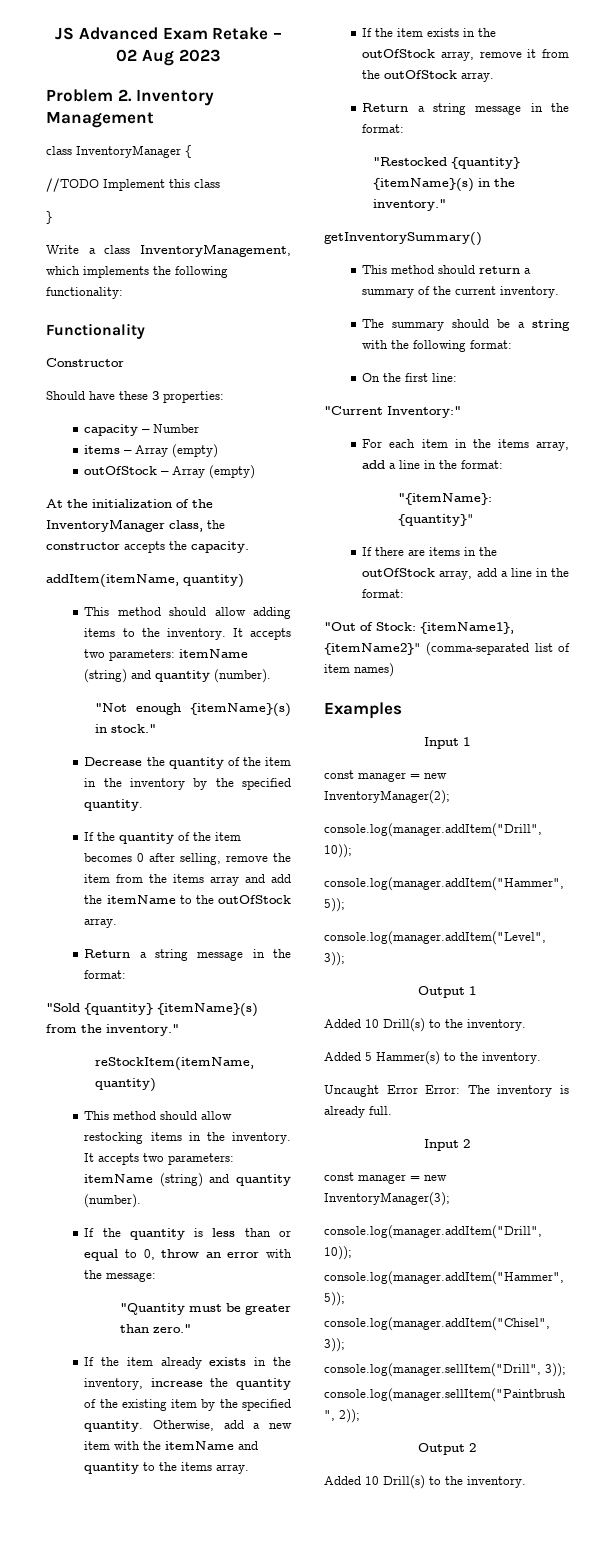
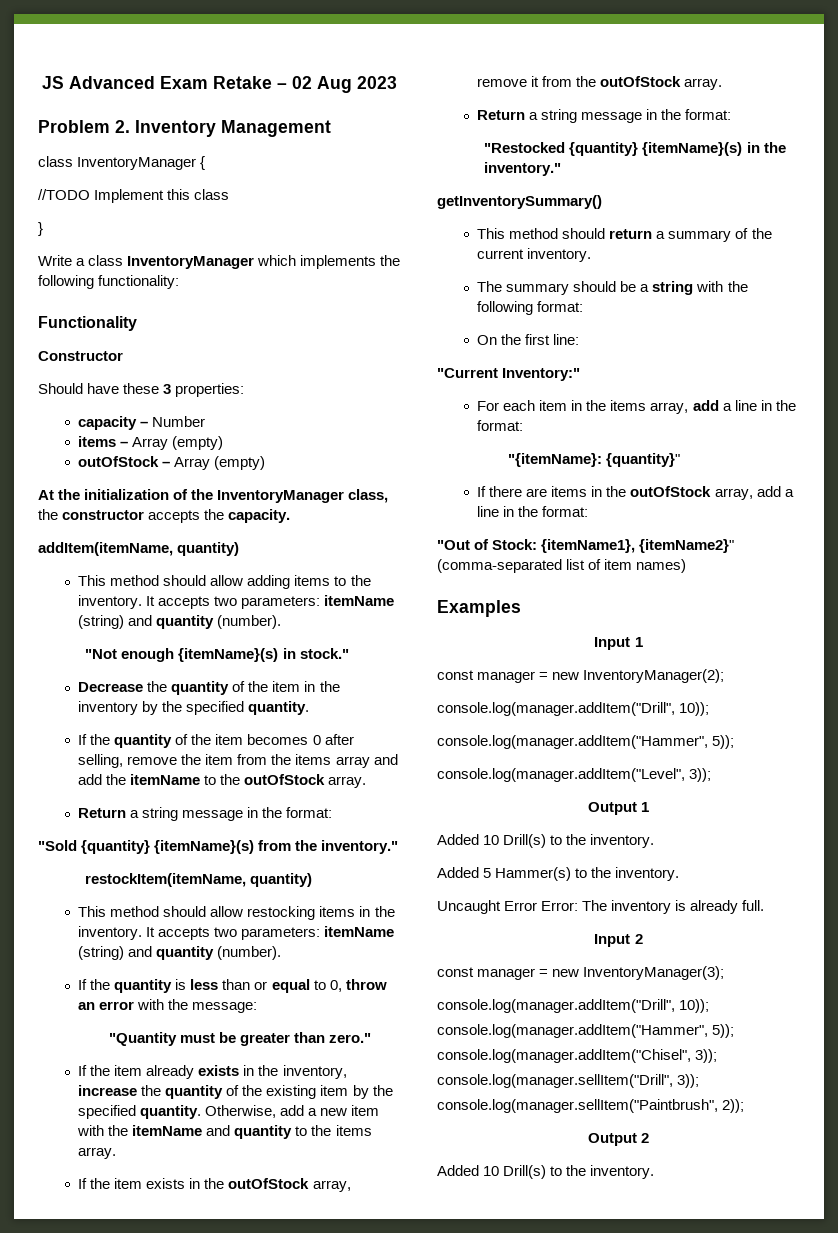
[140,244,291,257] InventoryManagement, -> [127,256,255,269] InventoryManager
[95,1057,255,1070] reStockItem(itemName, -> [85,873,247,887] restockItem(itemName,

